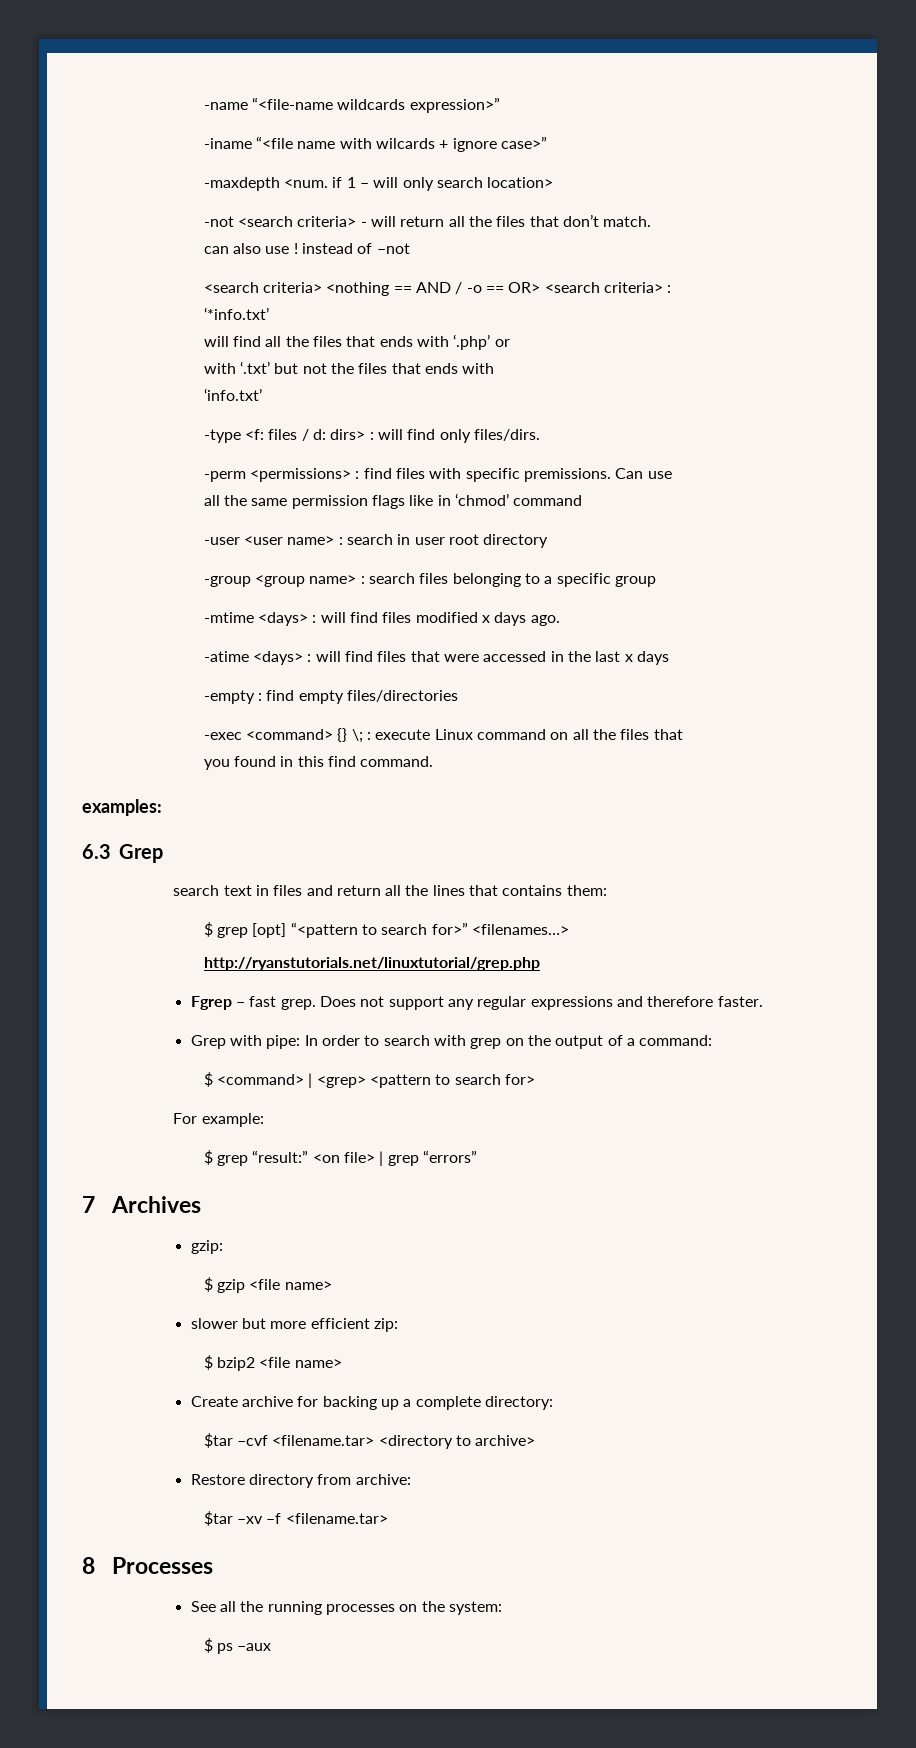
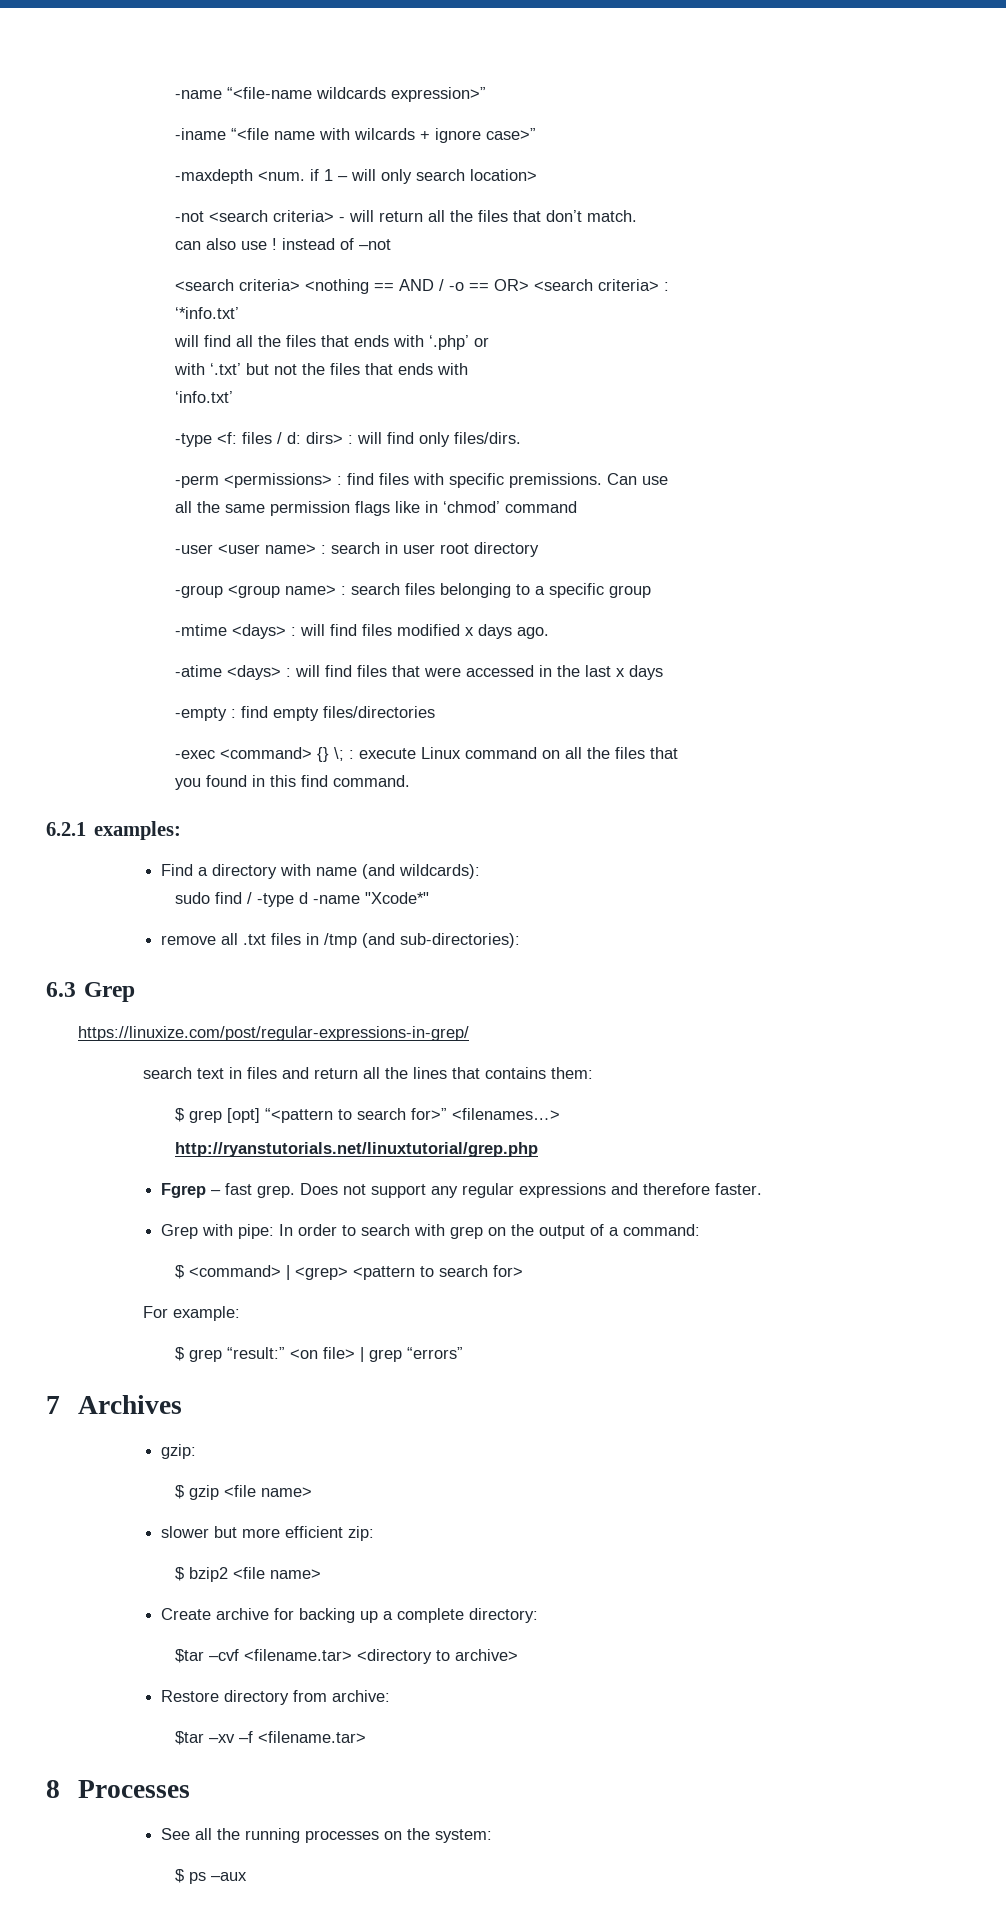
(434, 761) none -> [46,822,86,836] 6.2.1
(162, 807) none -> [161,864,481,879] [175,892,430,907] [161,933,521,948] // Find a directory with name (and wildcards): // sudo find / -type d -name "Xcode*" // remove all .txt files in /tmp (and sub-directories):
(163, 853) none -> [78,1026,470,1041] // https://linuxize.com/post/regular-expressions-in-grep/

